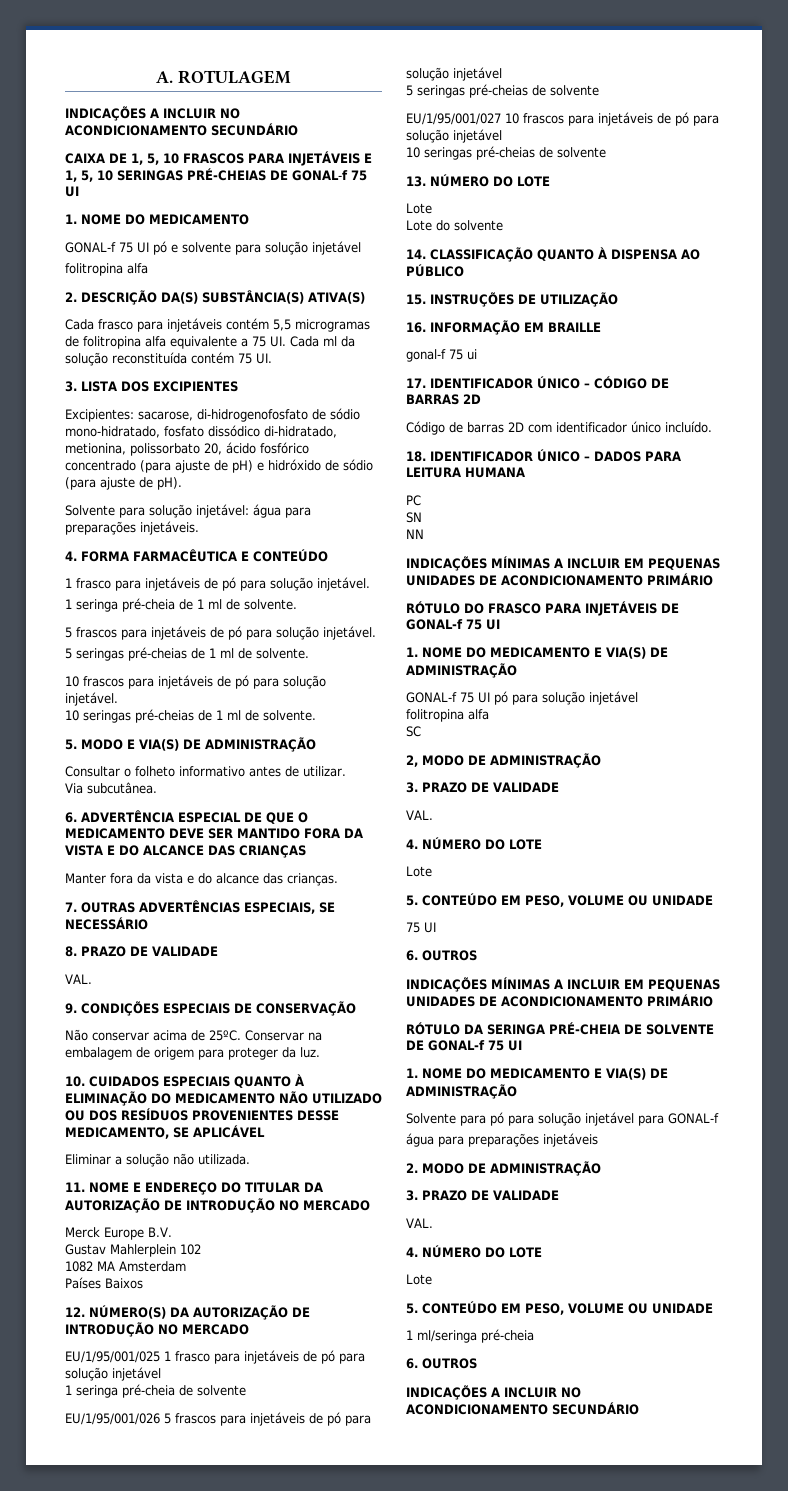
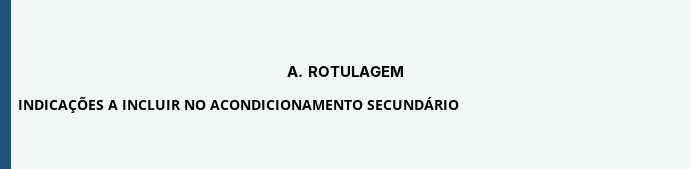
[65,151,372,166] [65,168,367,182] [65,186,79,197] [65,214,249,225] [65,241,361,255] [65,263,148,276] [65,290,365,305] [65,318,370,332] [65,336,355,349] [65,352,272,366] [65,381,238,392] [65,408,360,422] [65,425,337,438] [65,442,309,456] [65,459,373,473] [65,477,182,490] [65,504,311,518] [65,521,199,535] [65,549,328,562] [65,577,370,591] [65,598,297,612] [65,626,376,640] [65,647,309,661] [65,675,326,689] [65,692,118,706] [65,709,316,723] [65,737,316,752] [65,766,346,777] [65,782,157,794] [65,810,308,824] [65,828,363,839] [65,845,306,858] [65,873,338,886] [65,900,335,914] [65,917,148,930] [65,946,218,957] [65,974,92,984] [65,1001,356,1016] [65,1029,322,1041] [65,1047,320,1060] [65,1074,304,1088] [65,1091,382,1106] [65,1108,339,1121] [65,1125,265,1139] [65,1153,250,1167] [65,1182,323,1195] [65,1198,370,1213] [65,1227,172,1240] [65,1244,201,1257] [65,1261,186,1272] [65,1277,143,1289] [65,1305,310,1320] [65,1322,249,1337] [65,1350,365,1364] [65,1367,161,1381] [65,1384,246,1398] [65,1412,371,1426] [406,67,502,81] [406,84,599,98] [406,112,719,126] [406,129,502,143] [406,146,606,160] [406,174,550,187] [406,203,432,214] [406,220,503,231] [406,247,700,262] [406,264,464,277] [406,292,618,307] [406,320,601,335] [406,349,477,362] [406,376,669,389] [406,394,481,405] [406,421,712,435] [406,449,681,462] [406,467,525,478] [406,495,421,506] [406,512,422,523] [406,529,424,539] [406,556,720,571] [406,573,713,586] [406,601,679,616] [406,619,500,630] [406,647,668,659] [406,663,517,678] [406,691,638,705] [406,709,489,722] [406,726,421,737] [406,753,601,768] [406,782,559,793] [406,810,433,820] [406,837,542,850] [406,866,432,877] [406,893,713,907] [406,922,436,933] [406,950,477,961] [406,977,720,992] [406,994,713,1007] [406,1022,714,1035] [406,1040,522,1051] [406,1068,668,1080] [406,1084,517,1099] [406,1112,719,1126] [406,1133,598,1147] [406,1161,601,1176] [406,1190,559,1201] [406,1218,433,1228] [406,1245,542,1258] [406,1274,432,1285] [406,1301,713,1315] [406,1329,534,1343] [406,1358,477,1369] [406,1385,581,1400] [406,1402,639,1415] // CAIXA DE 1, 5, 10 FRASCOS PARA INJETÁVEIS E 1, 5, 10 SERINGAS PRÉ-CHEIAS DE GONAL-f 75 UI // 1. NOME DO MEDICAMENTO // GONAL-f 75 UI pó e solvente para solução injetável // folitropina alfa // 2. DESCRIÇÃO DA(S) SUBSTÂNCIA(S) ATIVA(S) // Cada frasco para injetáveis contém 5,5 microgramas de folitropina alfa equivalente a 75 UI. Cada ml da solução reconstituída contém 75 UI. // 3. LISTA DOS EXCIPIENTES // Excipientes: sacarose, di-hidrogenofosfato de sódio mono-hidratado, fosfato dissódico di-hidratado, metionina, polissorbato 20, ácido fosfórico concentrado (para ajuste de pH) e hidróxido de sódio (para ajuste de pH). // Solvente para solução injetável: água para preparações injetáveis. // 4. FORMA FARMACÊUTICA E CONTEÚDO // 1 frasco para injetáveis de pó para solução injetável. // 1 seringa pré-cheia de 1 ml de solvente. // 5 frascos para injetáveis de pó para solução injetável. // 5 seringas pré-cheias de 1 ml de solvente. // 10 frascos para injetáveis de pó para solução injetável. // 10 seringas pré-cheias de 1 ml de solvente. // 5. MODO E VIA(S) DE ADMINISTRAÇÃO // Consultar o folheto informativo antes de utilizar. // Via subcutânea. // 6. ADVERTÊNCIA ESPECIAL DE QUE O MEDICAMENTO DEVE SER MANTIDO FORA DA VISTA E DO ALCANCE DAS CRIANÇAS // Manter fora da vista e do alcance das crianças. // 7. OUTRAS ADVERTÊNCIAS ESPECIAIS, SE NECESSÁRIO // 8. PRAZO DE VALIDADE // VAL. // 9. CONDIÇÕES ESPECIAIS DE CONSERVAÇÃO // Não conservar acima de 25ºC. Conservar na embalagem de origem para proteger da luz. // 10. CUIDADOS ESPECIAIS QUANTO À ELIMINAÇÃO DO MEDICAMENTO NÃO UTILIZADO OU DOS RESÍDUOS PROVENIENTES DESSE MEDICAMENTO, SE APLICÁVEL // Eliminar a solução não utilizada. // 11. NOME E ENDEREÇO DO TITULAR DA AUTORIZAÇÃO DE INTRODUÇÃO NO MERCADO // Merck Europe B.V. // Gustav Mahlerplein 102 // 1082 MA Amsterdam // Países Baixos // 12. NÚMERO(S) DA AUTORIZAÇÃO DE INTRODUÇÃO NO MERCADO // EU/1/95/001/025 1 frasco para injetáveis de pó para solução injetável // 1 seringa pré-cheia de solvente // EU/1/95/001/026 5 frascos para injetáveis de pó para solução injetável // 5 seringas pré-cheias de solvente // EU/1/95/001/027 10 frascos para injetáveis de pó para solução injetável // 10 seringas pré-cheias de solvente // 13. NÚMERO DO LOTE // Lote // Lote do solvente // 14. CLASSIFICAÇÃO QUANTO À DISPENSA AO PÚBLICO // 15. INSTRUÇÕES DE UTILIZAÇÃO // 16. INFORMAÇÃO EM BRAILLE // gonal-f 75 ui // 17. IDENTIFICADOR ÚNICO – CÓDIGO DE BARRAS 2D // Código de barras 2D com identificador único incluído. // 18. IDENTIFICADOR ÚNICO – DADOS PARA LEITURA HUMANA // PC // SN // NN // INDICAÇÕES MÍNIMAS A INCLUIR EM PEQUENAS UNIDADES DE ACONDICIONAMENTO PRIMÁRIO // RÓTULO DO FRASCO PARA INJETÁVEIS DE GONAL-f 75 UI // 1. NOME DO MEDICAMENTO E VIA(S) DE ADMINISTRAÇÃO // GONAL-f 75 UI pó para solução injetável // folitropina alfa // SC // 2, MODO DE ADMINISTRAÇÃO // 3. PRAZO DE VALIDADE // VAL. // 4. NÚMERO DO LOTE // Lote // 5. CONTEÚDO EM PESO, VOLUME OU UNIDADE // 75 UI // 6. OUTROS // INDICAÇÕES MÍNIMAS A INCLUIR EM PEQUENAS UNIDADES DE ACONDICIONAMENTO PRIMÁRIO // RÓTULO DA SERINGA PRÉ-CHEIA DE SOLVENTE DE GONAL-f 75 UI // 1. NOME DO MEDICAMENTO E VIA(S) DE ADMINISTRAÇÃO // Solvente para pó para solução injetável para GONAL-f // água para preparações injetáveis // 2. MODO DE ADMINISTRAÇÃO // 3. PRAZO DE VALIDADE // VAL. // 4. NÚMERO DO LOTE // Lote // 5. CONTEÚDO EM PESO, VOLUME OU UNIDADE // 1 ml/seringa pré-cheia // 6. OUTROS // INDICAÇÕES A INCLUIR NO ACONDICIONAMENTO SECUNDÁRIO -> (459, 103) none

